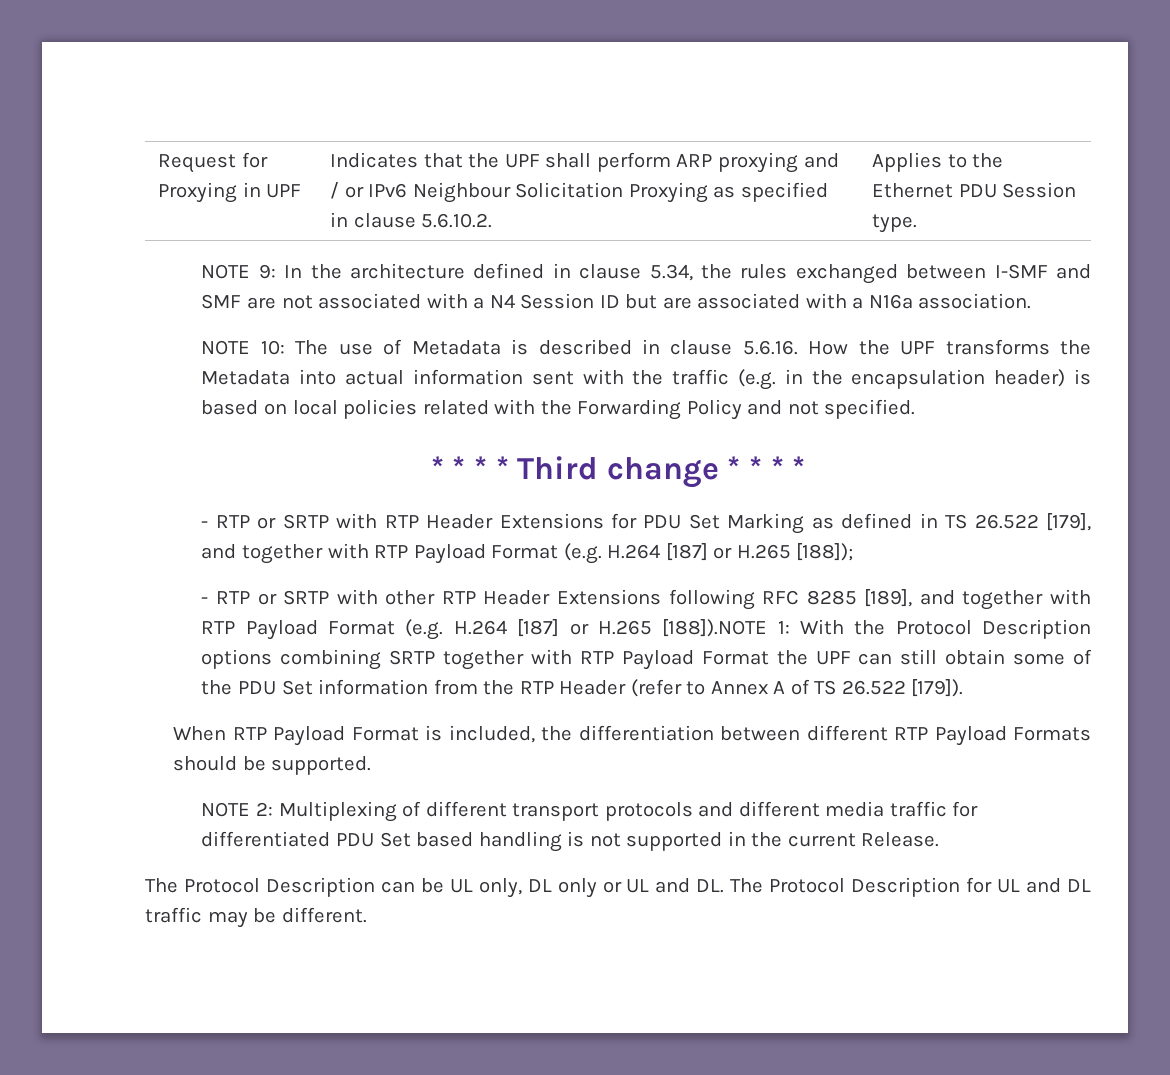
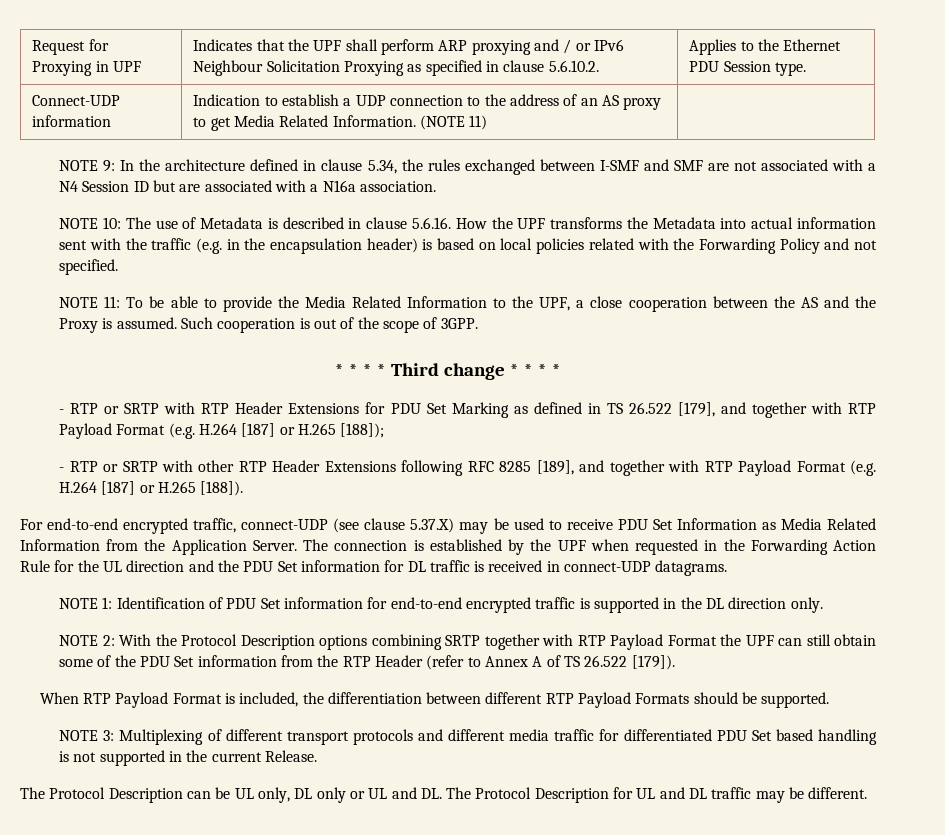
(918, 223) none -> [32,95,121,106] [32,115,112,127] [193,94,662,110] [193,115,488,131] // Connect-UDP information | Indication to establish a UDP connection to the address of an AS proxy to get Media Related Information. (NOTE 11) |
(916, 409) none -> [59,296,876,312] [59,317,478,333] // NOTE 11: To be able to provide the Media Related Information to the UPF, a close cooperation between the AS and the Proxy is assumed. Such cooperation is out of the scope of 3GPP.
[662,619,790,637] [188]).NOTE 1: -> [200,481,244,496] [20,518,876,534] [20,539,877,555] [20,560,728,576] [59,597,823,613] [59,635,115,646] [188]). // For end-to-end encrypted traffic, connect-UDP (see clause 5.37.X) may be used to receive PDU Set Information as Media Related Information from the Application Server. The connection is established by the UPF when requested in the Forwarding Action Rule for the UL direction and the PDU Set information for DL traffic is received in connect-UDP datagrams. // NOTE 1: Identification of PDU Set information for end-to-end encrypted traffic is supported in the DL direction only. // NOTE 2:
[255,802,273,816] 2: -> [103,730,115,741] 3:

